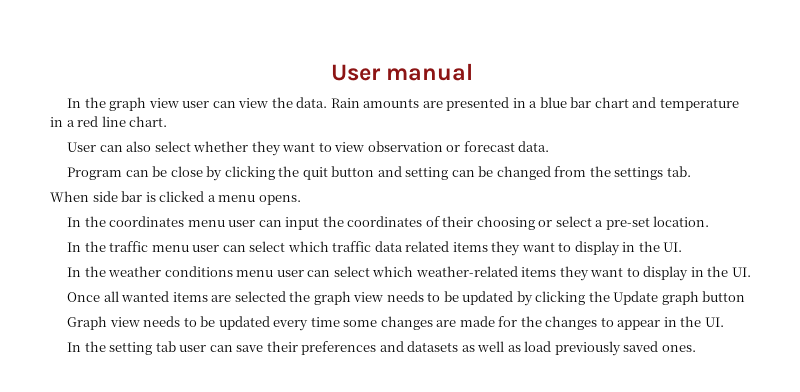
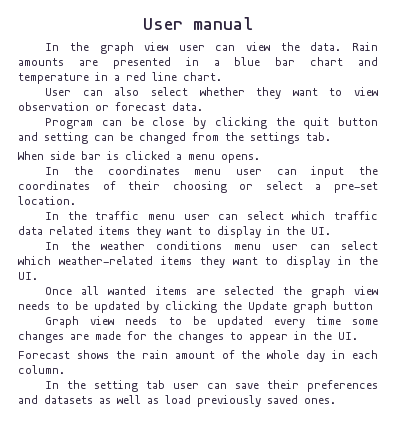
(724, 322) none -> [18,350,378,362] [18,365,65,374] // Forecast shows the rain amount of the whole day in each column.

